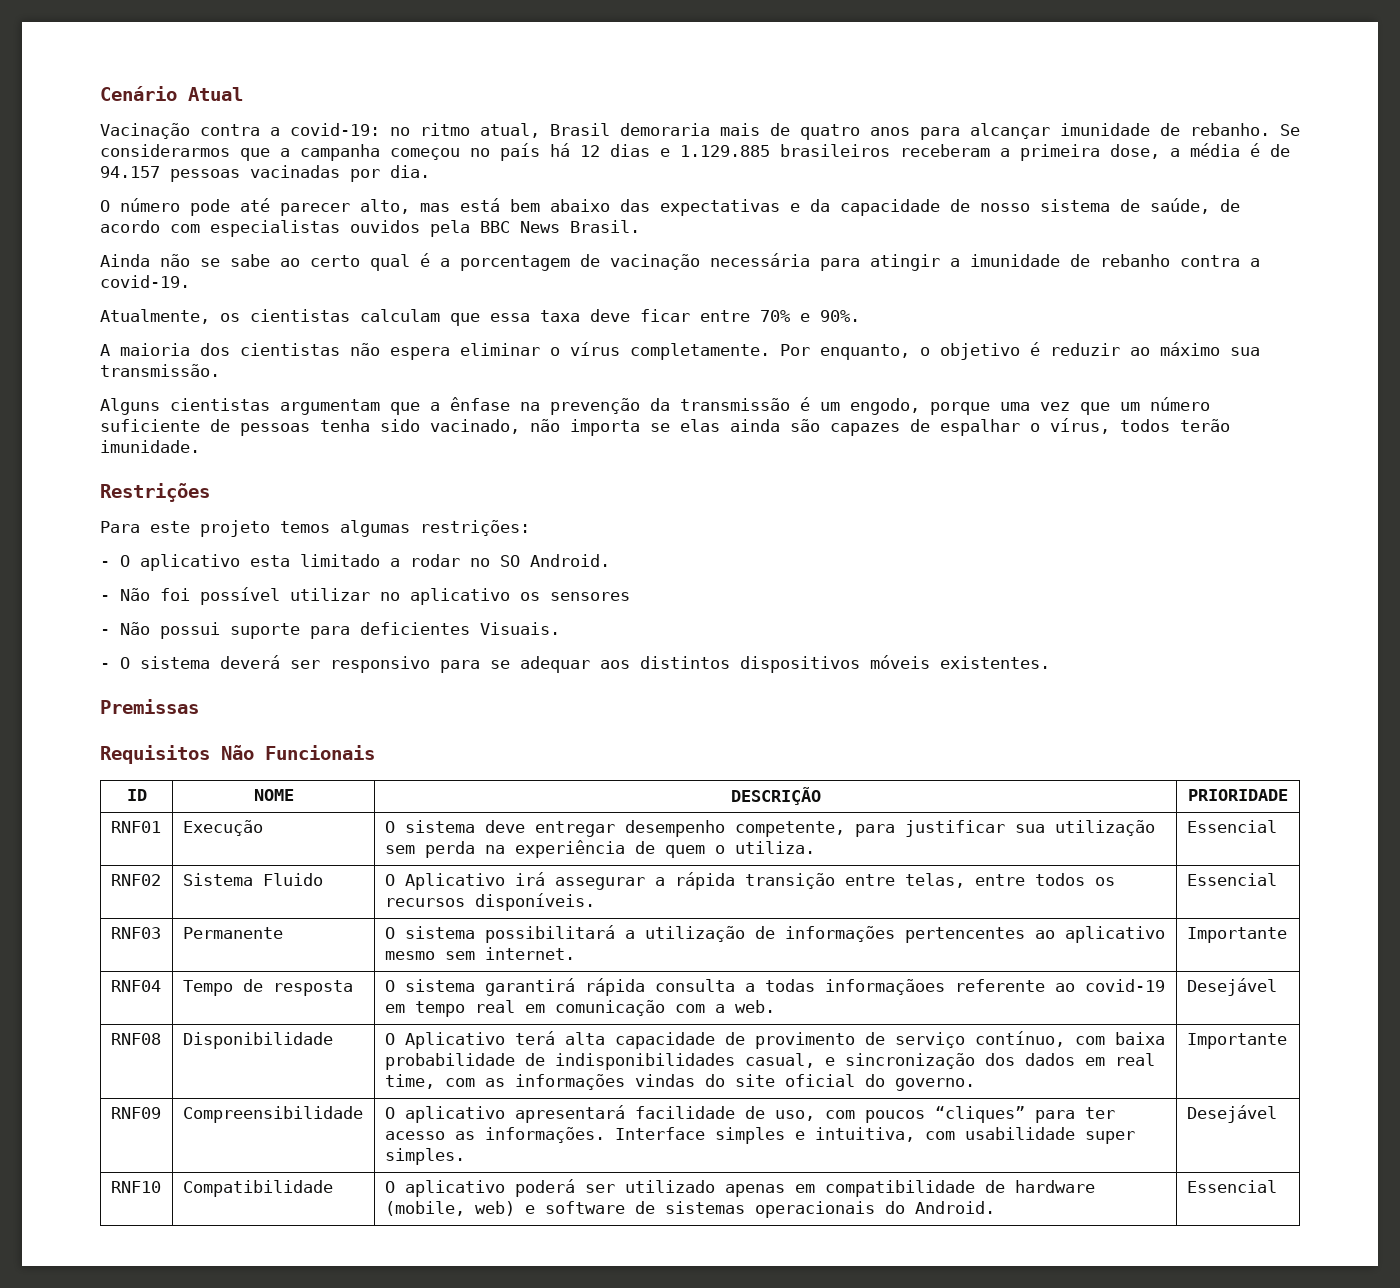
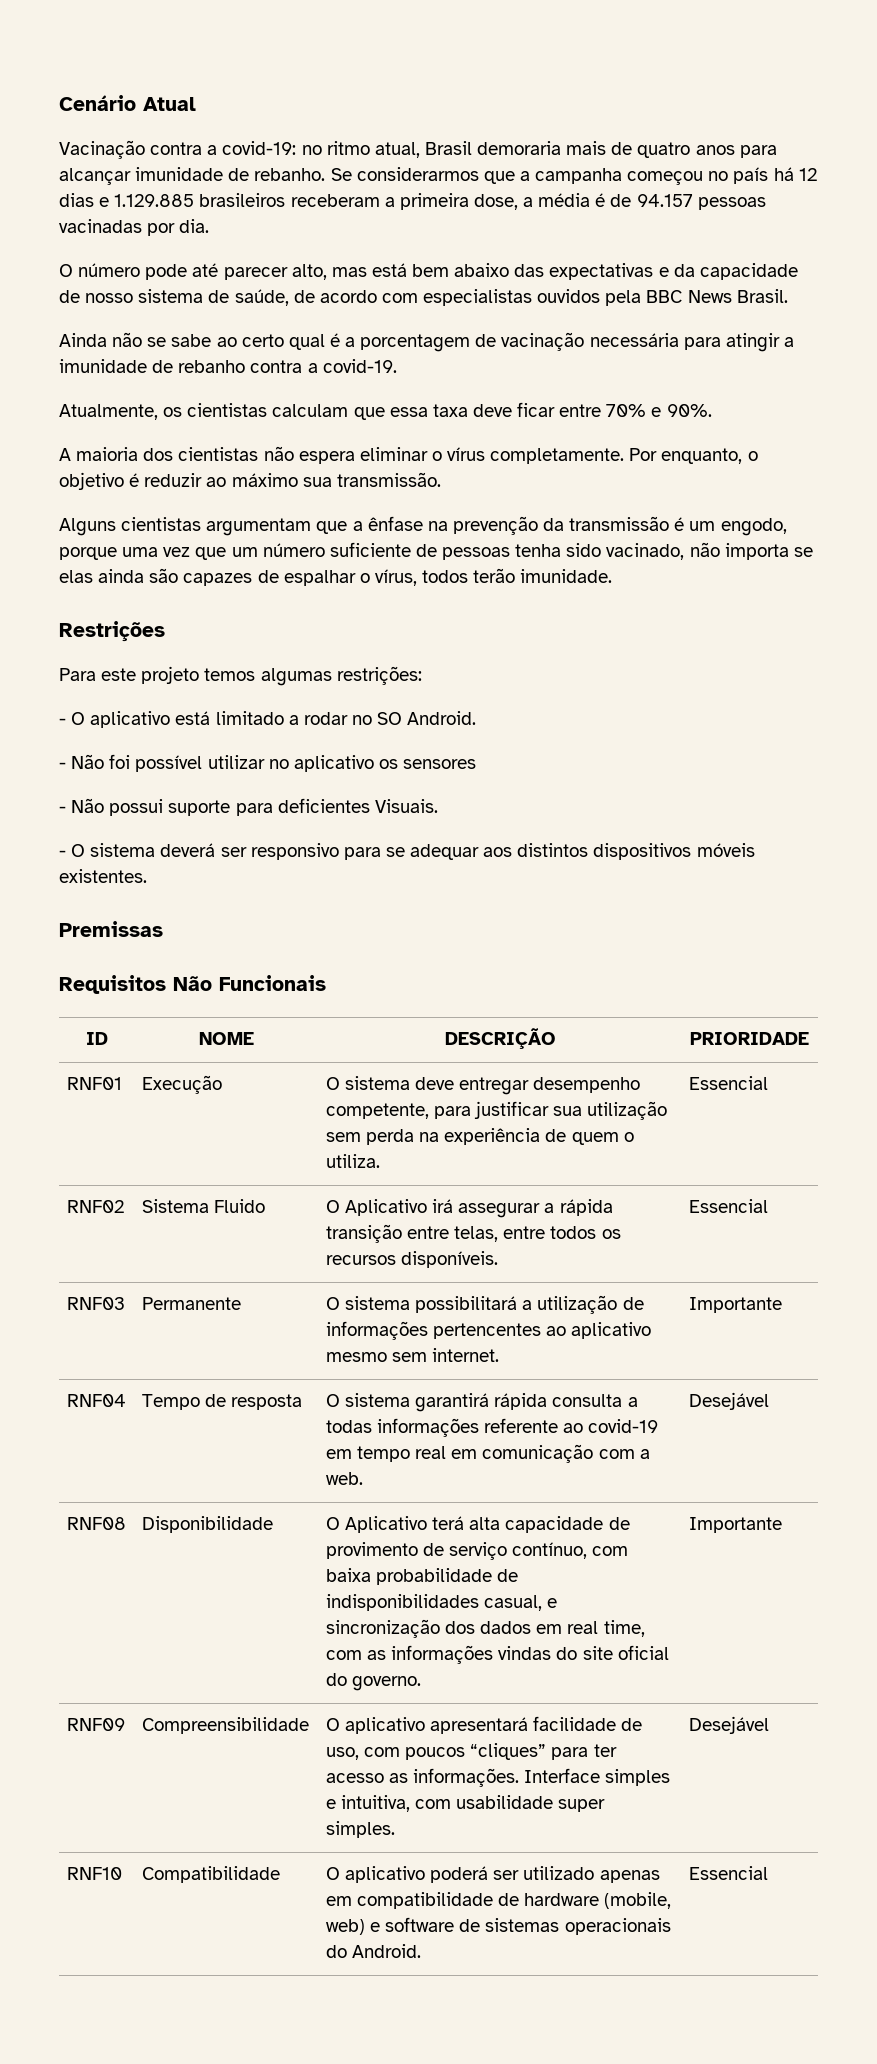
[250,555,290,567] esta -> [175,711,211,725] está
[824,979,945,995] informaçãoes -> [377,1418,480,1437] informações

